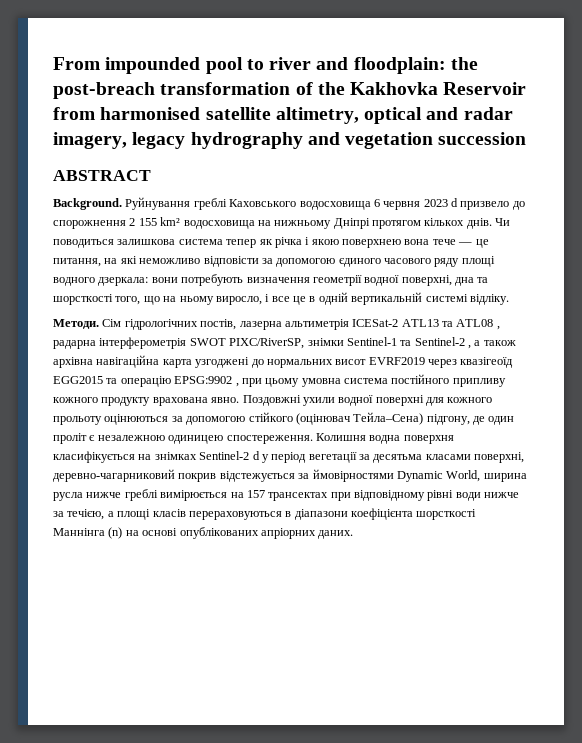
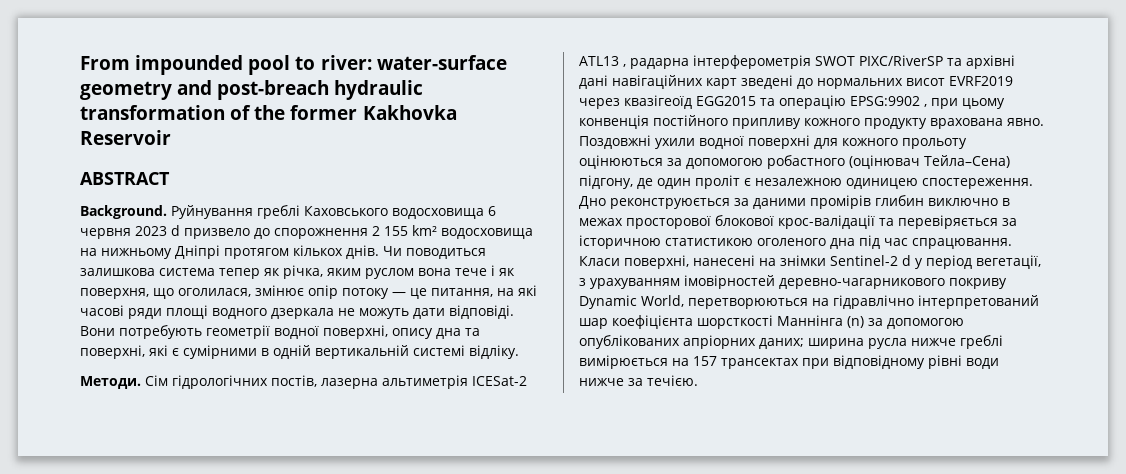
[269,57,478,74] [53,82,155,99] river and floodplain: the post-breach -> [320,55,507,70] [80,80,424,100] river: water-surface geometry and post-breach hydraulic
(345, 88) none -> [290,105,358,120] former
[53,107,513,124] [53,132,527,149] from harmonised satellite altimetry, optical and radar imagery, legacy hydrography and vegetation succession -> (171, 137) none
[274,237,456,248] річка і якою поверхнею вона тече -> [283,265,515,279] [80,285,389,299] річка, яким руслом вона тече і як поверхня, що оголилася, змінює опір потоку
[139,256,495,267] [53,274,310,286] неможливо відповісти за допомогою єдиного часового ряду площі водного дзеркала: вони потребують визначення -> [80,305,514,319] [80,325,202,339] часові ряди площі водного дзеркала не можуть дати відповіді. Вони потребують
(452, 280) none -> [392,328,433,339] опису
[53,294,306,305] шорсткості того, що на ньому виросло, і все це -> [80,345,257,359] поверхні, які є сумірними
[442,319,494,327] та ATL08 -> (619, 61) none
[229,337,516,349] [53,355,250,368] PIXC/RiverSP, знімки Sentinel-1 та Sentinel-2 , а також архівна навігаційна карта узгоджені -> [858,55,1015,69] [579,75,793,89] PIXC/RiverSP та архівні дані навігаційних карт зведені
[301,378,388,387] умовна система -> [579,115,649,129] конвенція
[248,412,293,422] стійкого -> [767,155,845,169] робастного
[315,433,454,444] [53,451,525,463] [53,469,481,482] Колишня водна поверхня класифікується на знімках Sentinel-2 d у період вегетації за десятьма класами поверхні, деревно-чагарниковий покрив відстежується за ймовірностями Dynamic World, -> [579,195,1010,209] [579,215,1017,229] [579,235,1012,249] [579,255,1041,269] [579,275,1007,289] [579,295,1039,309] [579,315,964,329] [579,335,804,349] Дно реконструюється за даними промірів глибин виключно в межах просторової блокової крос-валідації та перевіряється за історичною статистикою оголеного дна під час спрацювання. Класи поверхні, нанесені на знімки Sentinel-2 d у період вегетації, з урахуванням імовірностей деревно-чагарникового покриву Dynamic World, перетворюються на гідравлічно інтерпретований шар коефіцієнта шорсткості Маннінга (n) за допомогою опублікованих апріорних даних;
[67,508,477,520] [53,527,354,539] течією, а площі класів перераховуються в діапазони коефіцієнта шорсткості Маннінга (n) на основі опублікованих апріорних даних. -> [647,375,698,386] течією.

